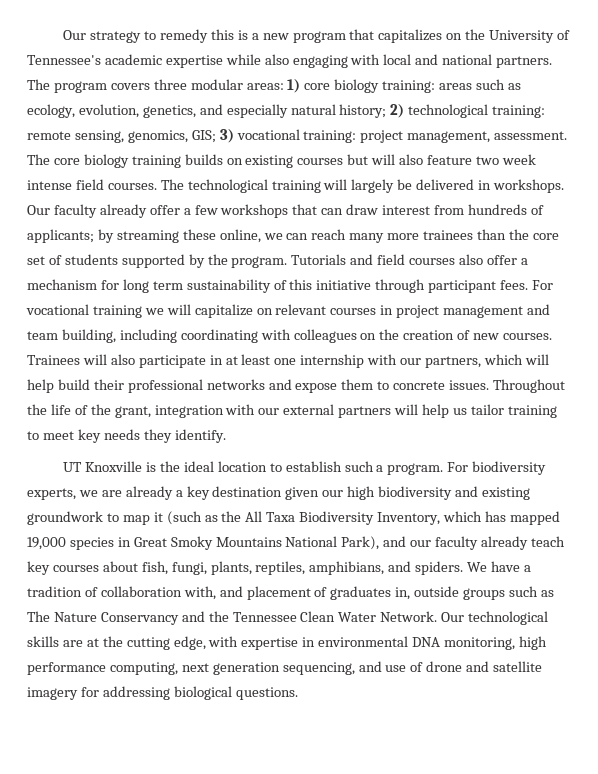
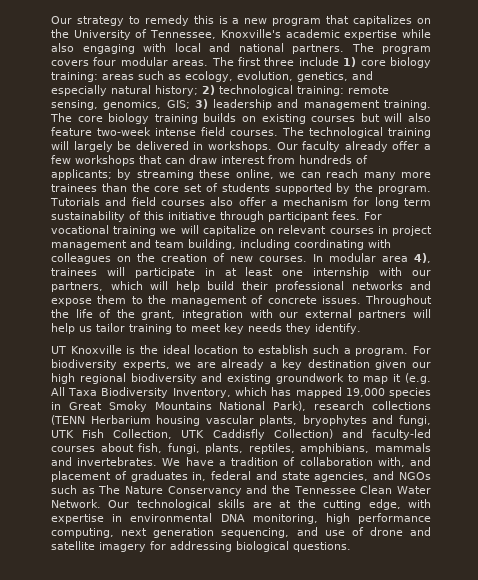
[27,55,101,65] Tennessee's -> [150,29,281,39] Tennessee, Knoxville's
[153,79,284,90] three modular areas: -> [93,57,339,66] four modular areas. The first three include
[236,129,568,143] vocational training: project management, assessment. -> [213,99,431,110] leadership and management training.
[475,154,536,165] two week -> [97,127,151,136] two-week
[27,354,135,365] Trainees will also -> [313,253,431,263] [51,267,125,276] In modular area 4), trainees will
(390, 385) none -> [147,295,264,306] the management of
(376, 493) none -> [79,373,126,384] regional
[166,511,242,525] (such as the -> [404,373,431,384] (e.g.
[383,536,565,550] [27,561,50,575] and our faculty already teach key -> [314,401,431,410] [51,415,431,426] [51,429,431,440] research collections (TENN Herbarium housing vascular plants, bryophytes and fungi, UTK Fish Collection, UTK Caddisfly Collection) and faculty-led
[388,561,464,575] and spiders. -> [375,443,431,452] [51,457,158,466] mammals and invertebrates.
[414,586,506,600] outside groups -> [211,471,431,482] federal and state agencies, and NGOs

